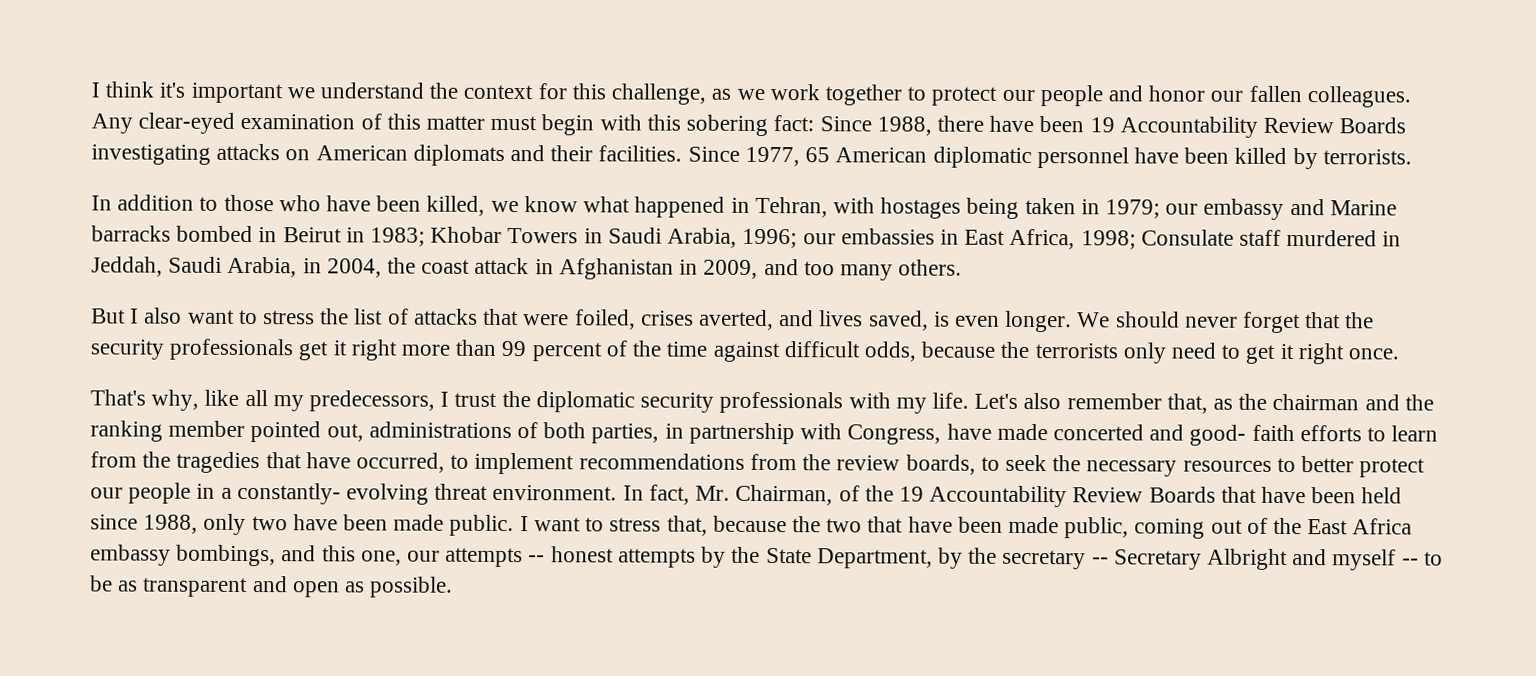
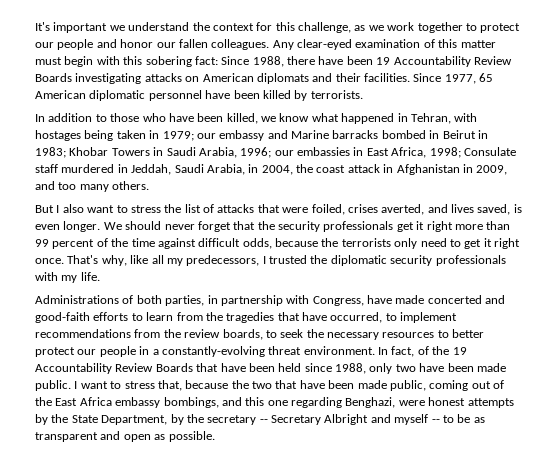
[91,81,186,98] I think it's -> [35,22,50,31] It's
(1400, 354) // -> (64, 261) none
[454,392,498,407] trust -> [269,255,307,264] trusted
[974,392,1434,414] [90,420,512,443] Let's also remember that, as the chairman and the ranking member pointed out, administrations -> [35,295,119,304] // Administrations
[1189,424,1295,446] good- faith -> [35,312,90,323] good-faith
[236,482,430,505] constantly- evolving -> [161,346,265,357] constantly-evolving
[695,484,834,506] Mr. Chairman, -> (415, 351) none
[360,547,546,568] one, our attempts -- -> [267,397,425,408] one regarding Benghazi, were

